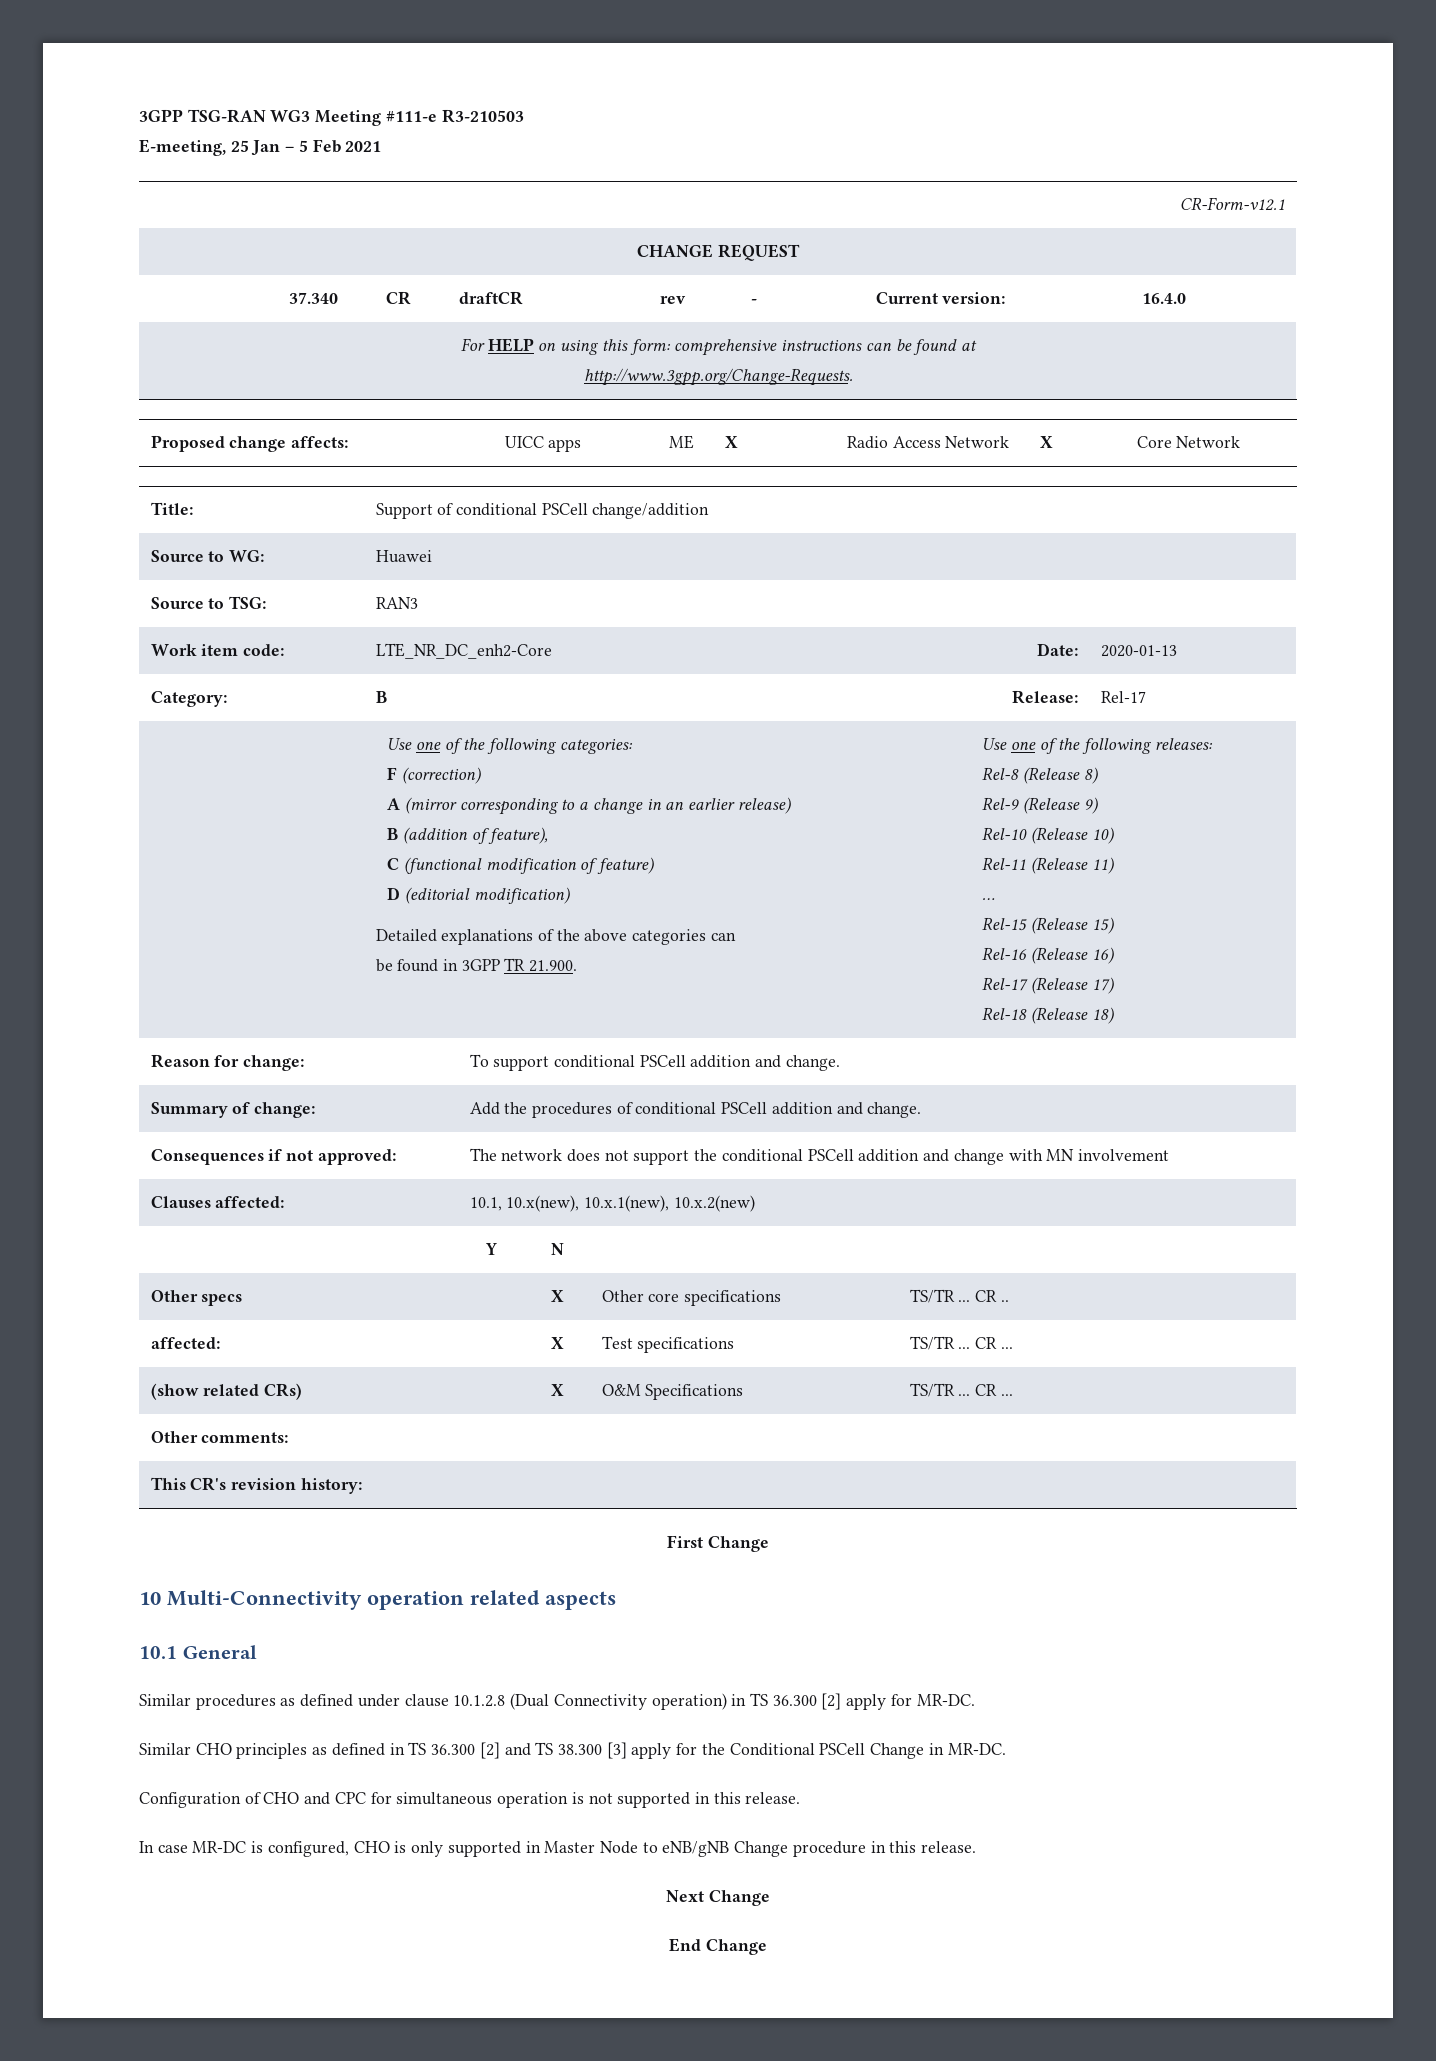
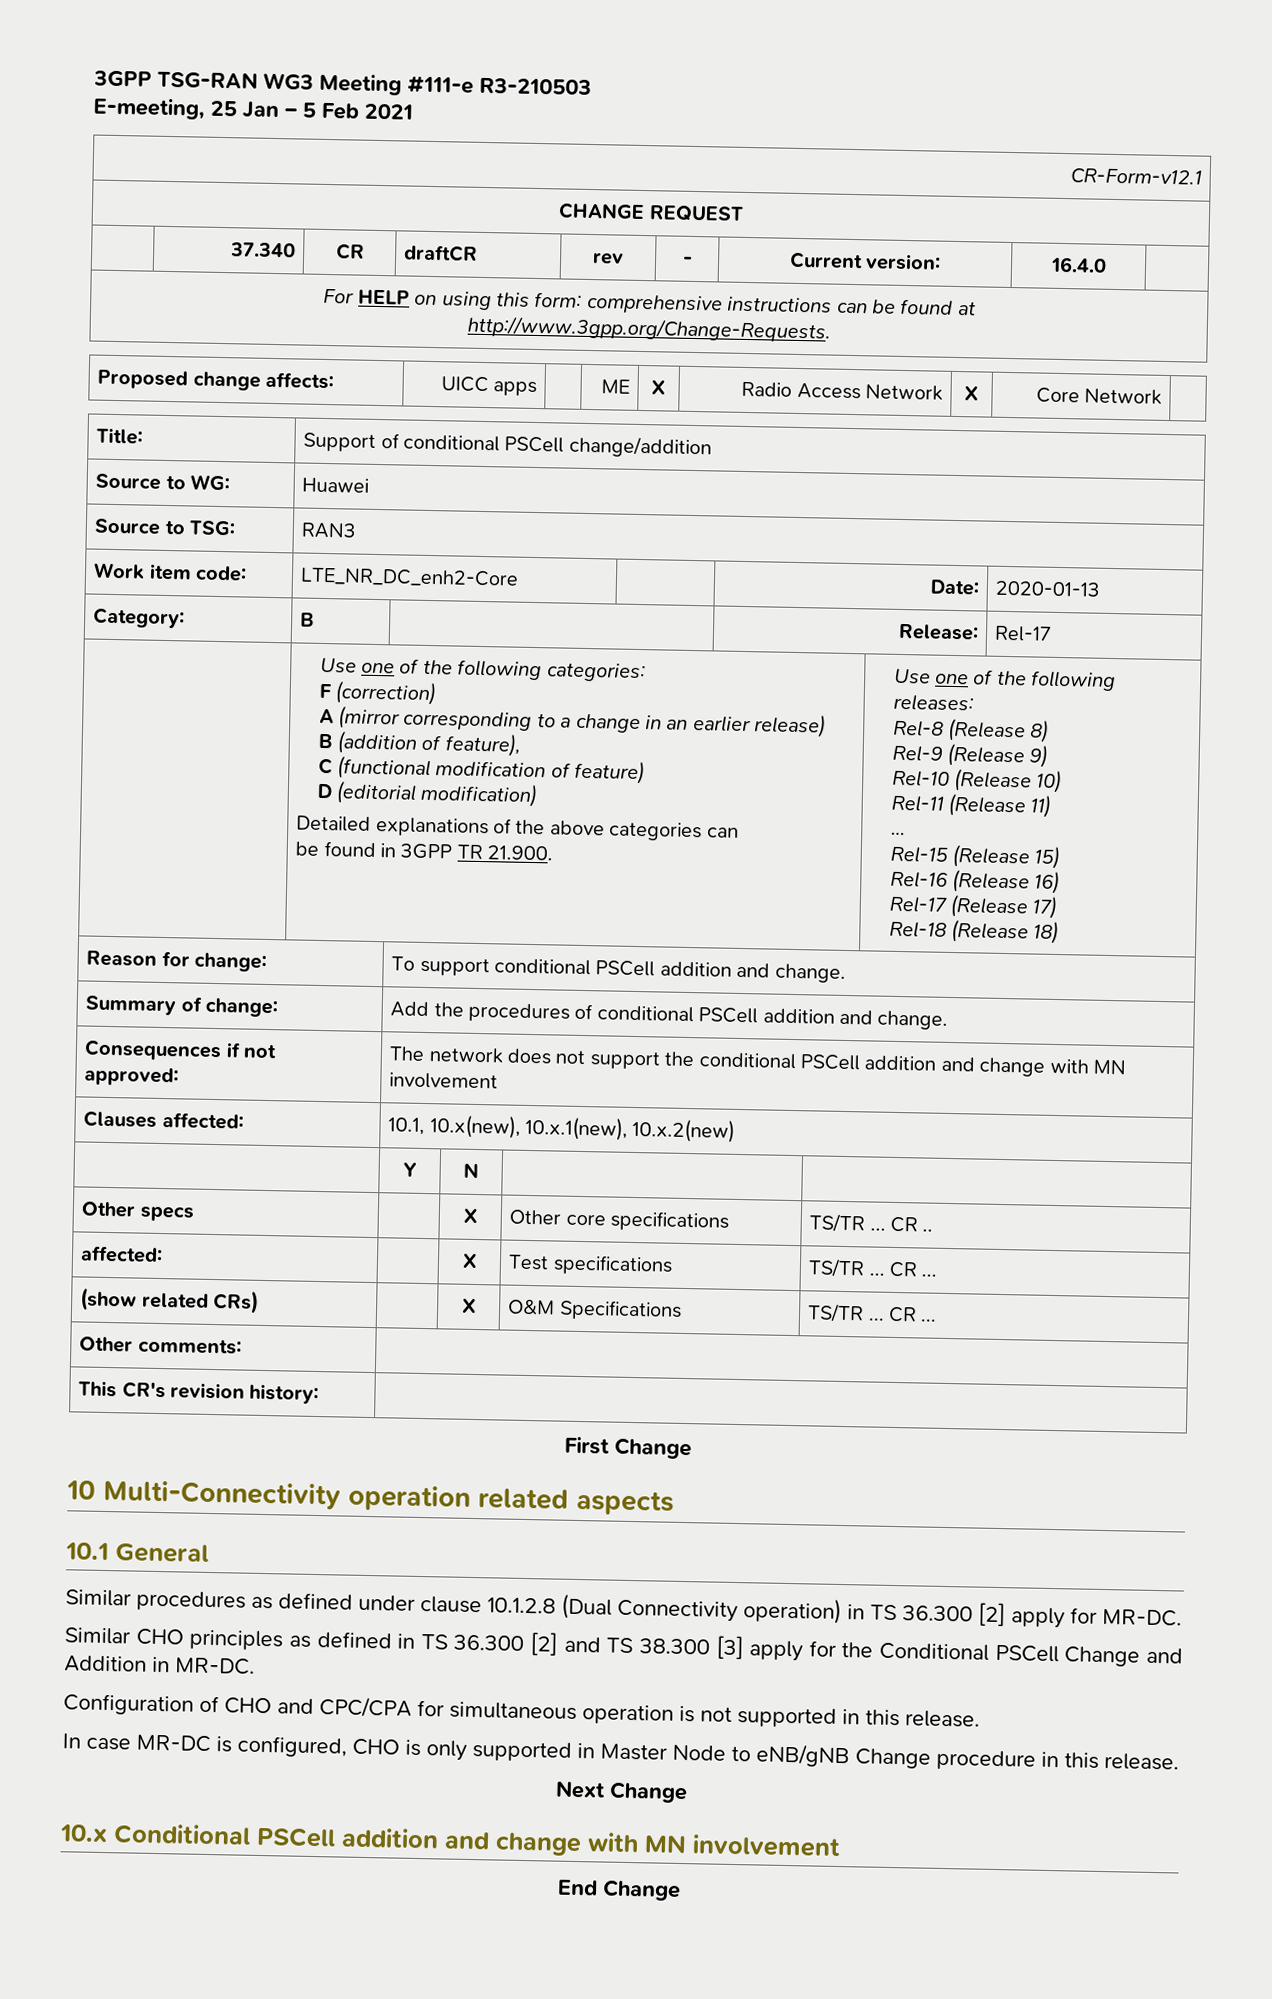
(925, 1751) none -> [1146,1647,1183,1664] [64,1655,147,1673] and Addition
[334,1792,366,1804] CPC -> [319,1696,412,1718] CPC/CPA
(770, 1898) none -> [59,1823,841,1858] // 10.x Conditional PSCell addition and change with MN involvement

